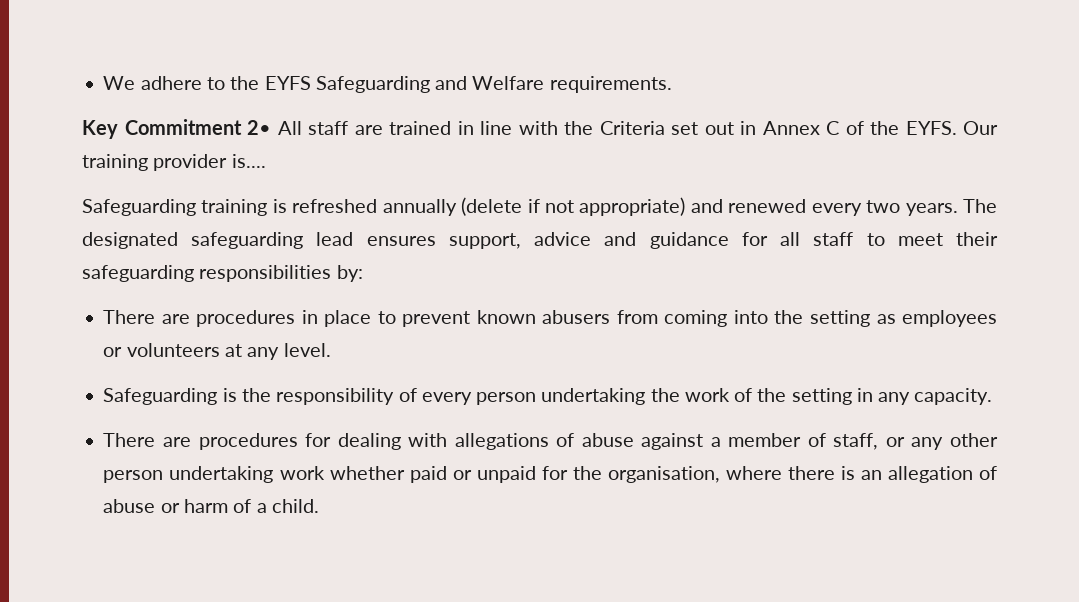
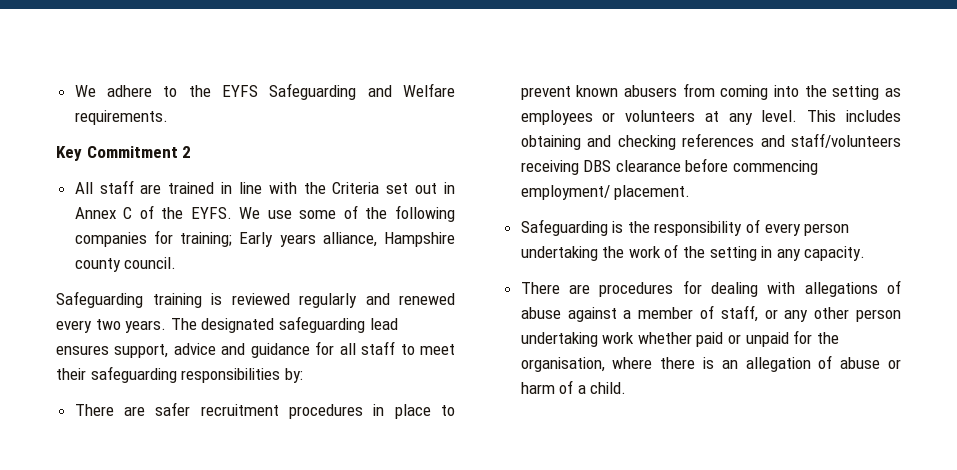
[247,120,271,135] 2• -> [182,146,192,158] 2 //
[963,121,998,135] [82,154,266,171] [82,197,686,216] Our training provider is.... // Safeguarding training is refreshed annually (delete if not appropriate) -> [239,205,455,222] [74,230,455,247] [74,257,177,272] [56,291,357,308] We use some of the following companies for training; Early years alliance, Hampshire county council. // Safeguarding training is reviewed regularly
(190, 319) none -> [155,402,279,416] safer recruitment
(331, 350) none -> [807,110,901,122] [520,133,901,150] [520,158,819,175] [520,185,691,200] This includes obtaining and checking references and staff/volunteers receiving DBS clearance before commencing employment/ placement.

